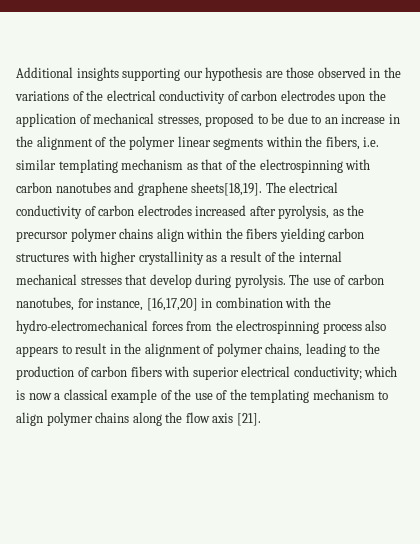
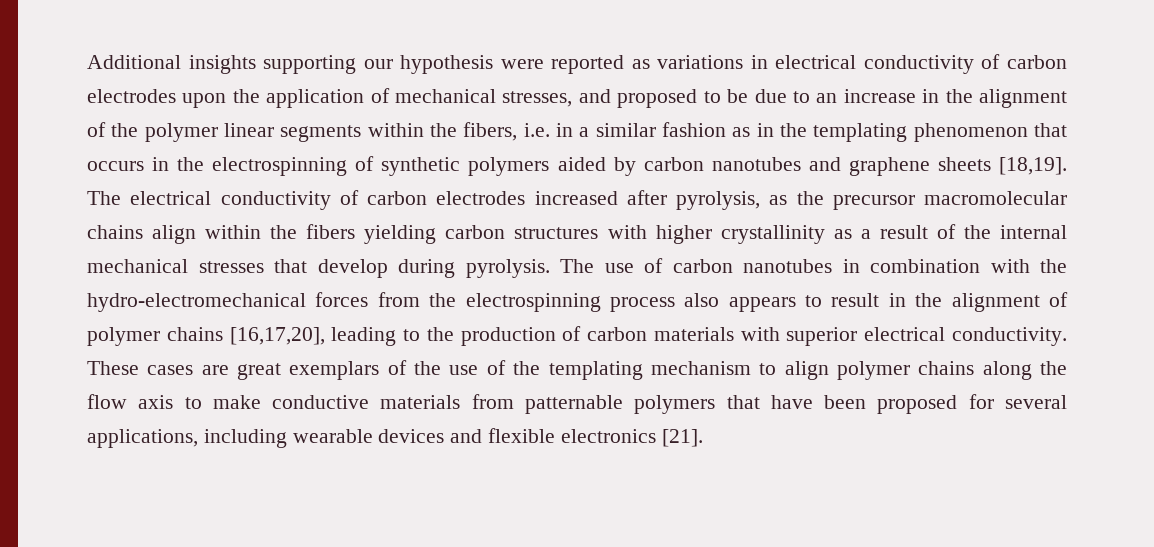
[265,67,401,78] [15,90,104,101] are those observed in the variations of the -> [500,55,768,74] were reported as variations in
(202, 121) none -> [578,89,611,103] and
[16,159,371,173] similar templating mechanism as that of the electrospinning with -> [556,122,1067,142] [87,156,636,176] in a similar fashion as in the templating phenomenon that occurs in the electrospinning of synthetic polymers aided by
[191,182,263,196] sheets[18,19]. -> [937,157,1067,175] sheets [18,19].
[70,228,117,242] polymer -> [924,191,1067,205] macromolecular
[16,297,198,311] nanotubes, for instance, [16,17,20] -> [743,259,832,273] nanotubes
[265,343,303,357] chains, -> [166,327,325,345] chains [16,17,20],
[130,366,162,377] fibers -> [653,327,734,341] materials
[293,366,398,380] [16,389,158,403] conductivity; which is now a classical example -> [951,327,1067,346] [87,361,380,380] conductivity. These cases are great exemplars
(234, 418) none -> [184,394,1068,414] [87,428,656,448] to make conductive materials from patternable polymers that have been proposed for several applications, including wearable devices and flexible electronics

